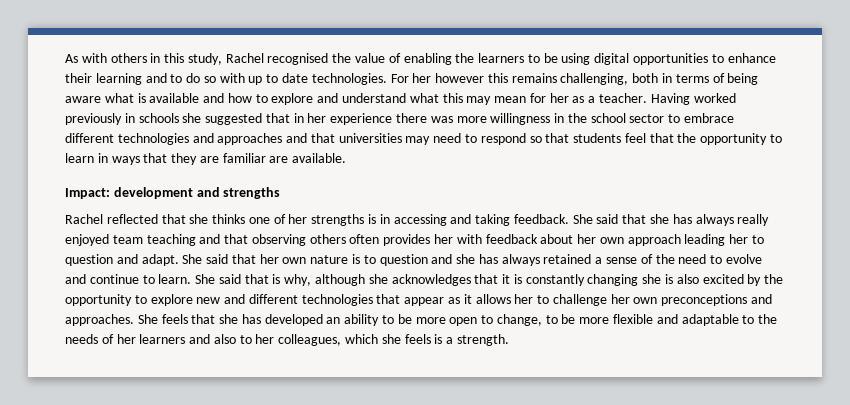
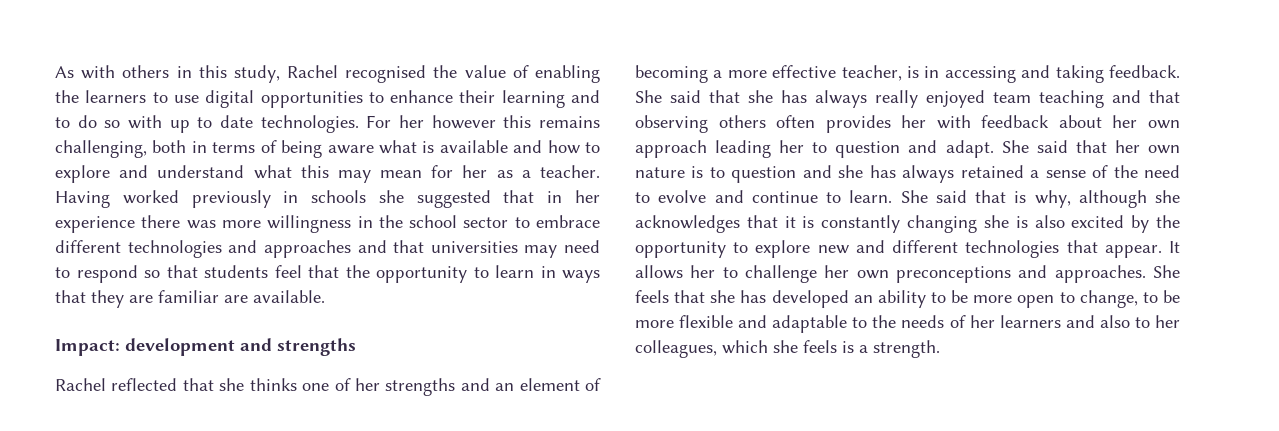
[543,53,591,65] be using -> [173,95,199,103] use
(365, 220) none -> [460,378,601,391] [635,65,902,83] and an element of becoming a more effective teacher,
[404,294,472,306] appear as it -> [1104,241,1180,258] appear. It

